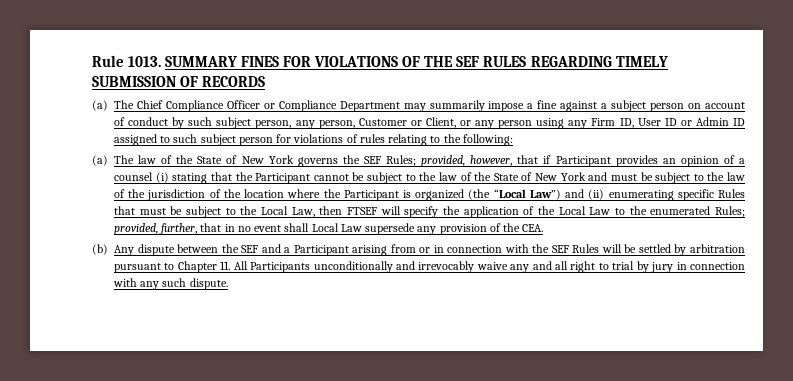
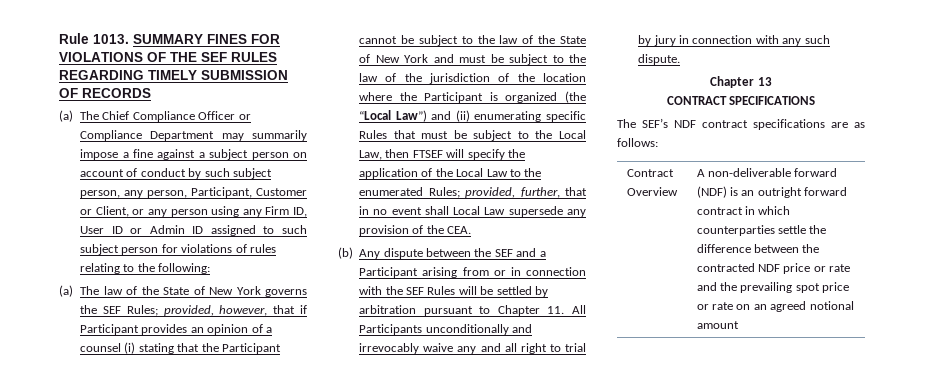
(355, 124) none -> [191,187,253,198] Participant,
(228, 284) none -> [710,76,772,88] [666,96,816,105] [617,118,865,130] [617,138,658,147] [626,169,674,177] [626,187,678,196] [696,168,838,177] [696,186,848,198] [696,206,791,215] [696,225,827,236] [696,244,820,253] [696,263,851,274] [696,282,850,293] [696,301,854,312] [696,321,739,329] // Chapter 13 // CONTRACT SPECIFICATIONS // The SEF’s NDF contract specifications are as follows: // Contract Overview | A non-deliverable forward (NDF) is an outright forward contract in which counterparties settle the difference between the contracted NDF price or rate and the prevailing spot price or rate on an agreed notional amount

